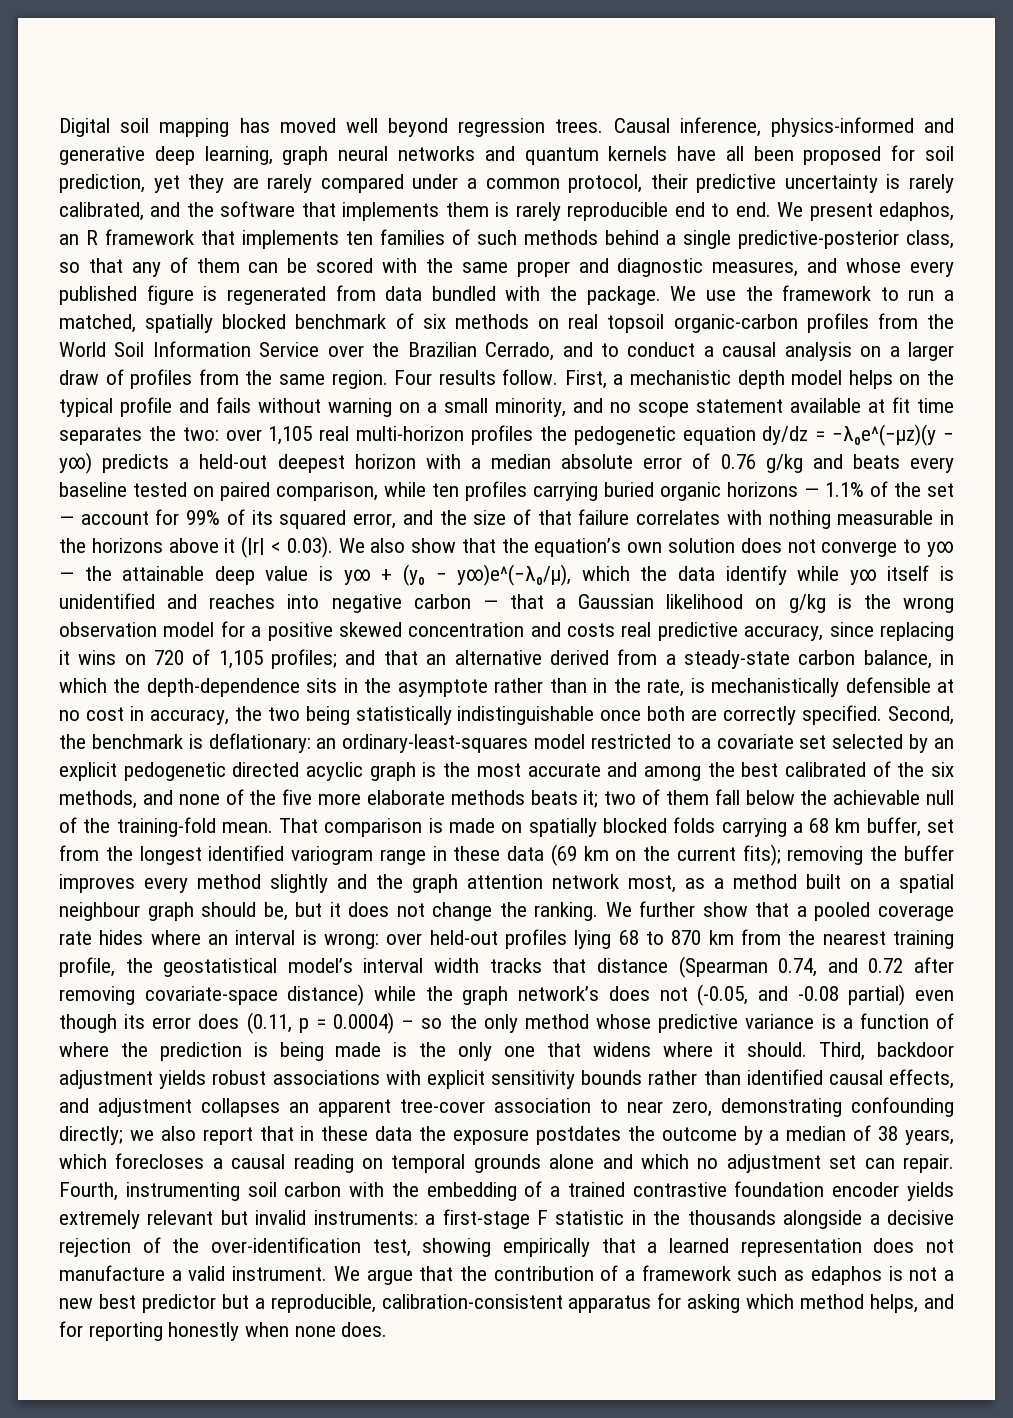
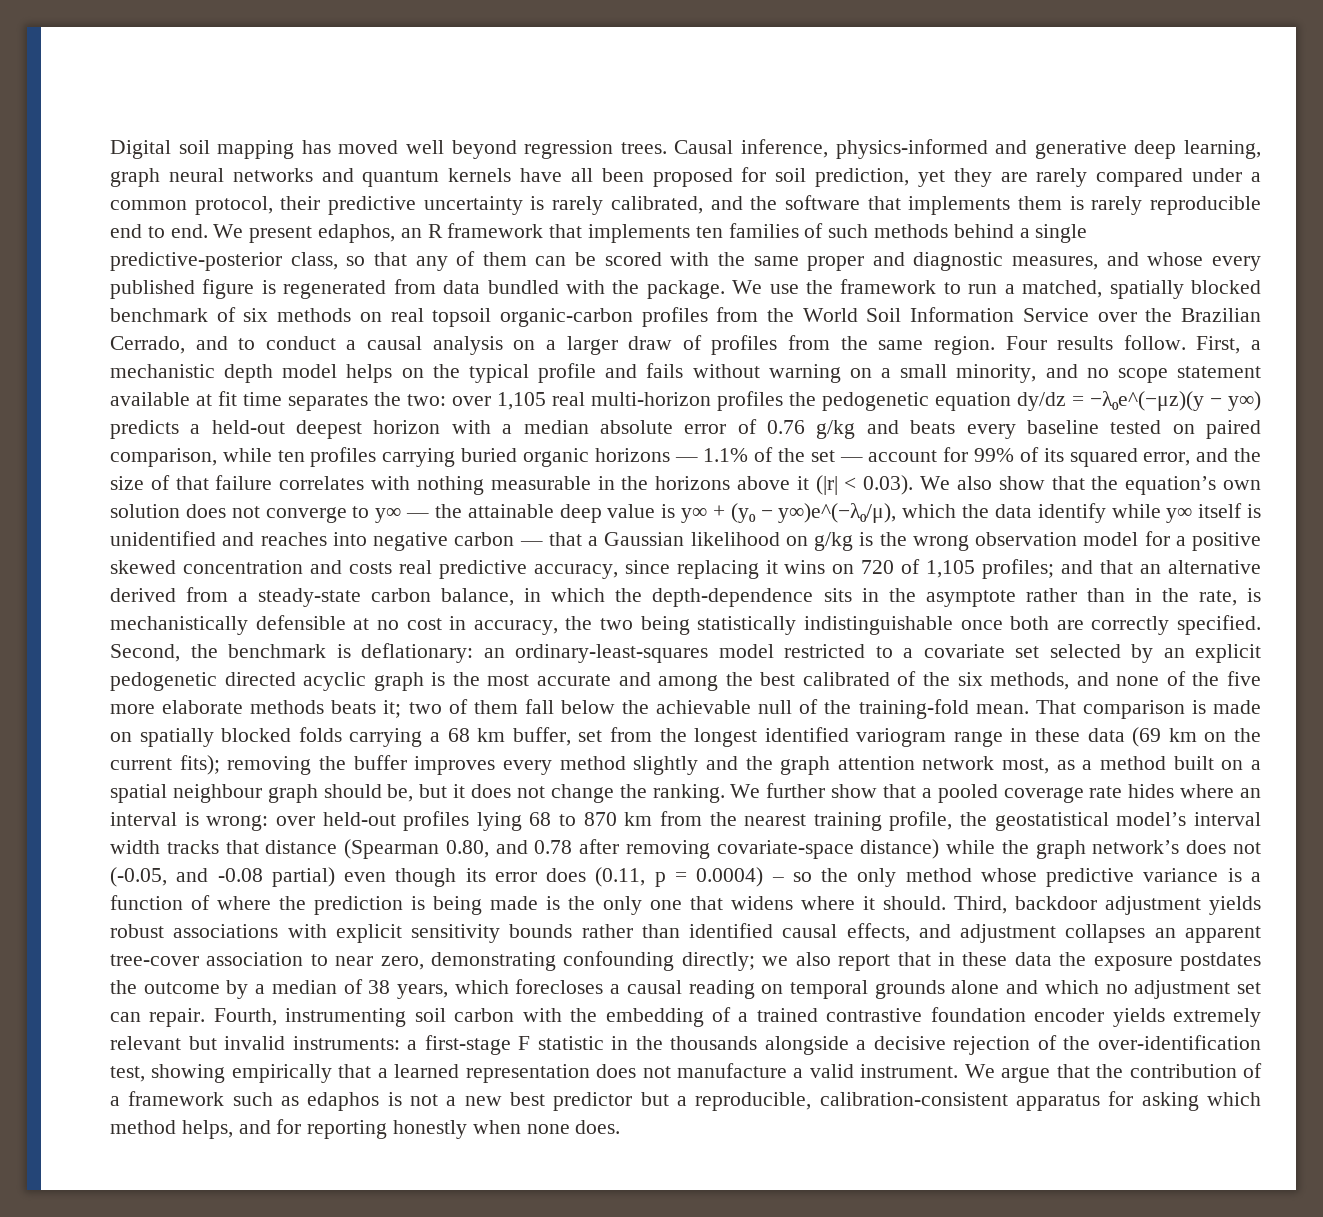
[778,958,904,977] 0.74, and 0.72 -> [445,840,573,858] 0.80, and 0.78

